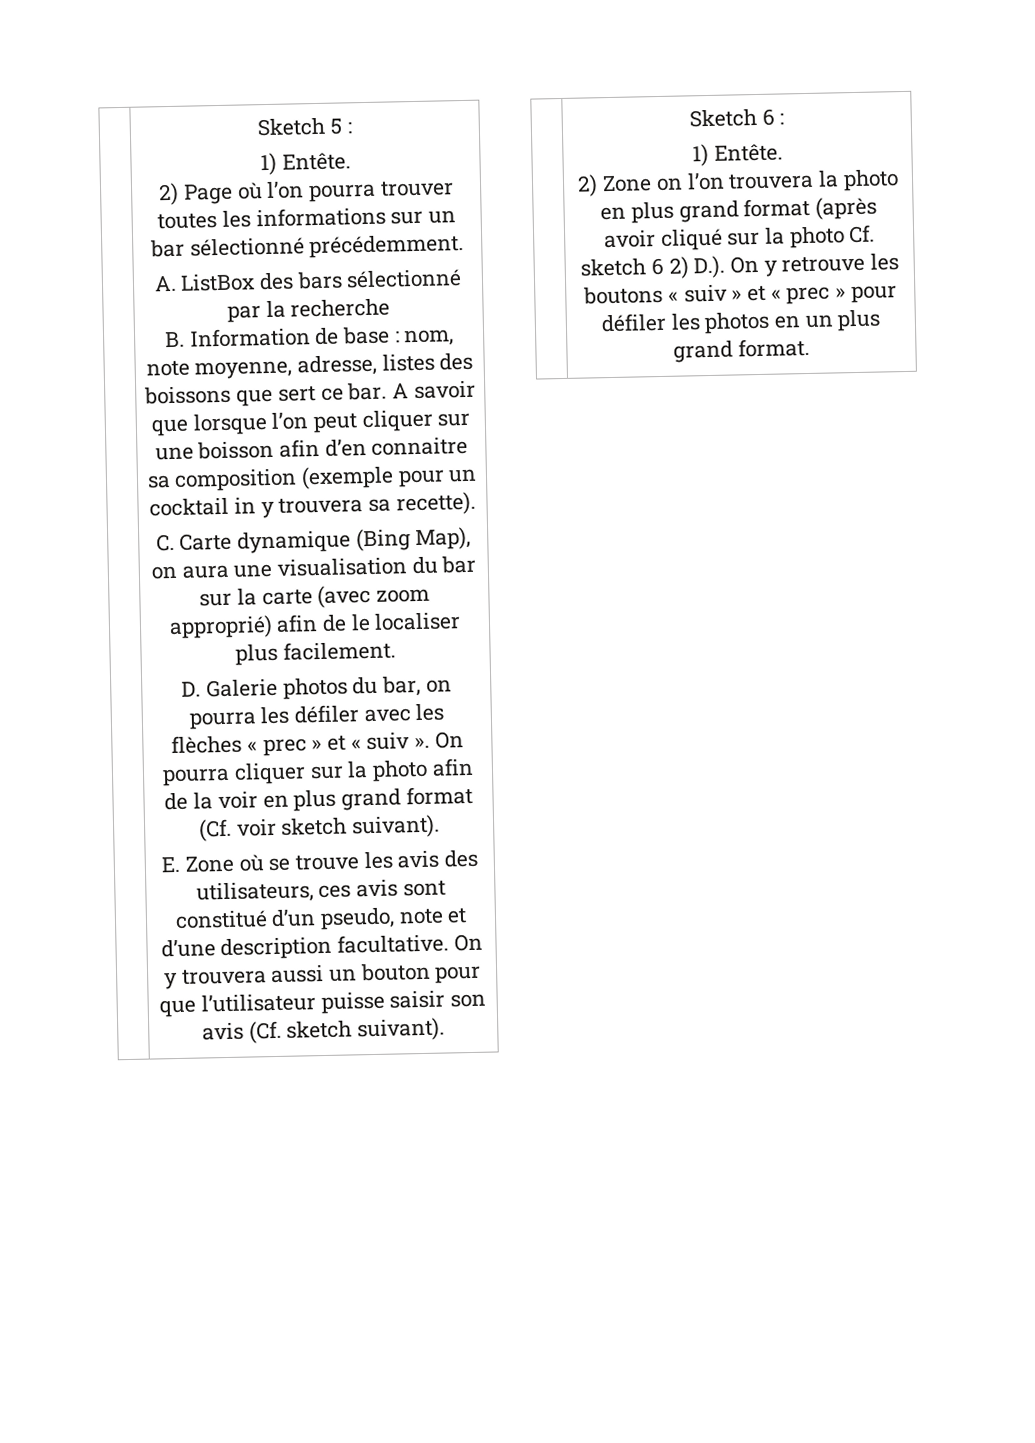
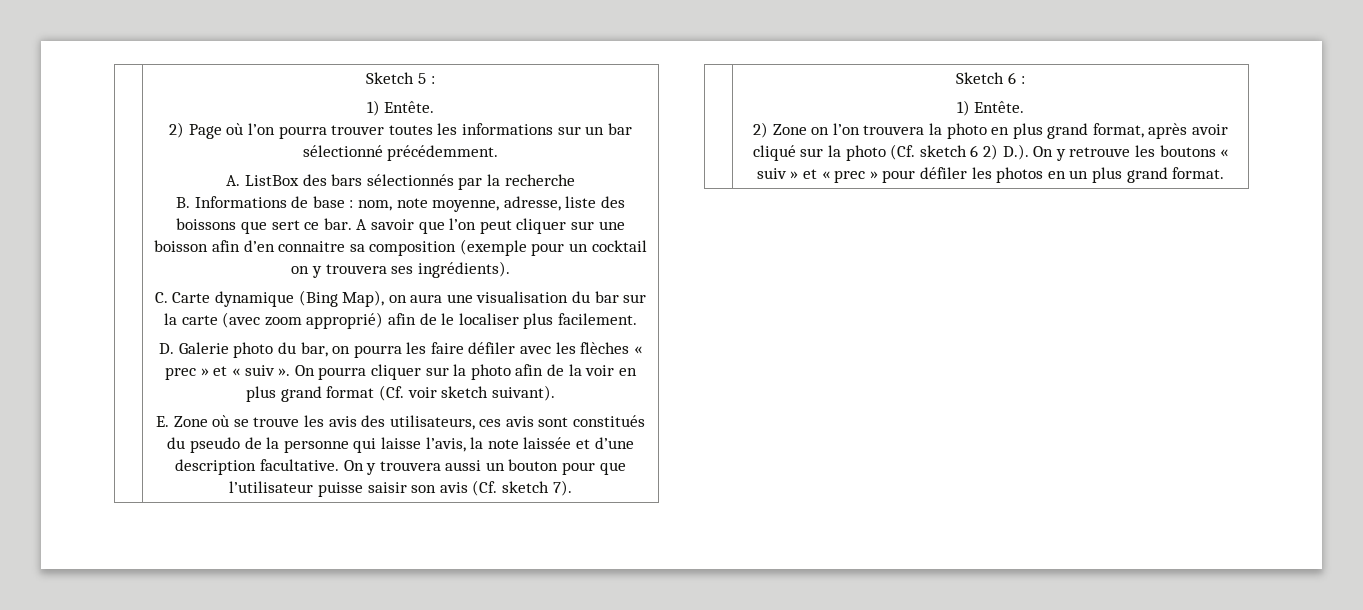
[346,269,463,289] sélectionné -> [366,174,454,186] sélectionnés
[188,327,311,348] Information -> [194,196,287,208] Informations
[381,353,435,372] listes -> [565,196,597,208] liste
[192,413,268,436] lorsque -> (445, 227) none
[233,491,476,519] in y trouvera sa recette). -> [291,261,510,278] on y trouvera ses ingrédients).
[282,677,348,700] photos -> [233,342,274,358] photo
(290, 715) none -> [430,342,464,354] faire
[174,907,444,931] constitué d’un pseudo, note -> [573,415,646,427] [167,437,572,453] constitués du pseudo de la personne qui laisse l’avis, la note laissée
[357,1017,446,1042] suivant). -> [552,480,572,496] 7).
[743,196,877,220] format (après -> [1092,123,1188,139] format, après
[848,224,876,244] Cf. -> [890,144,916,160] (Cf.

